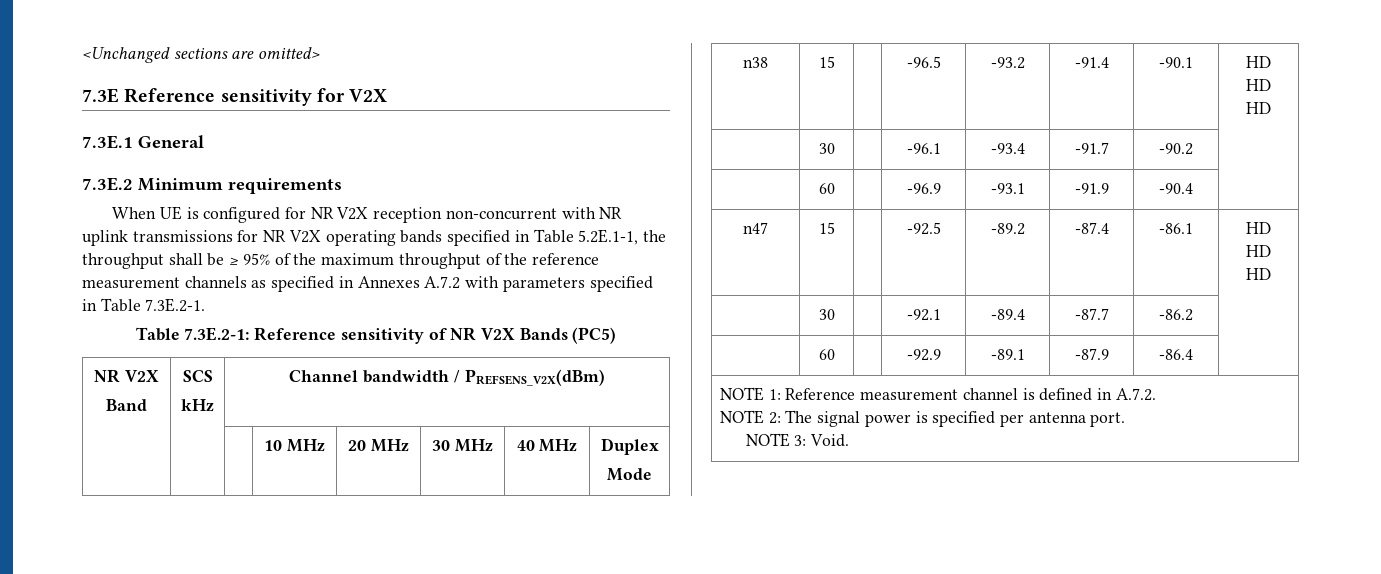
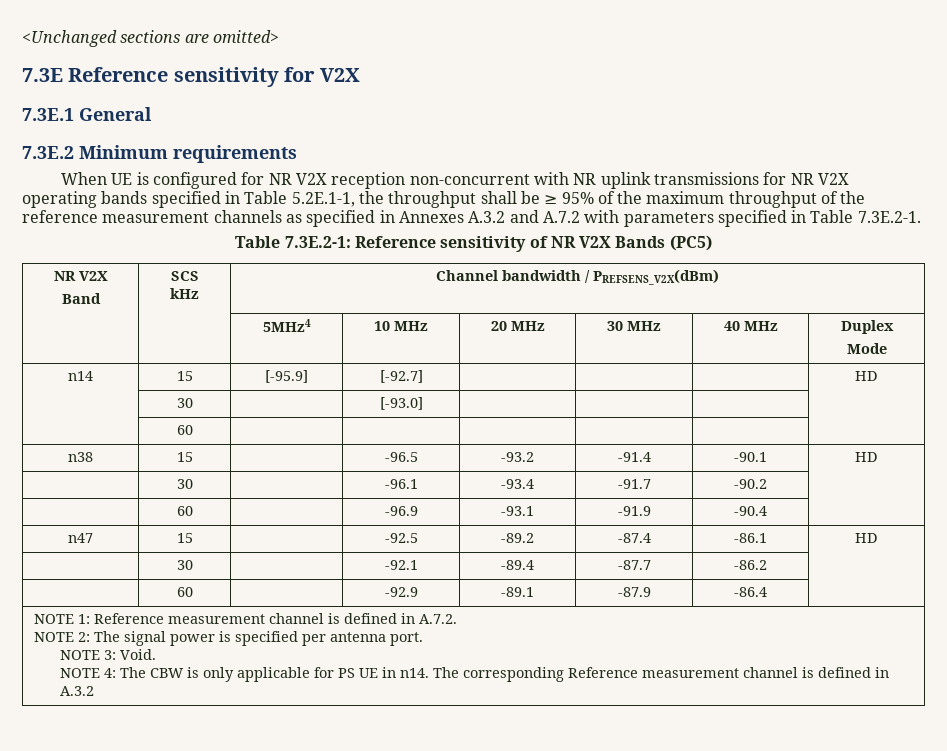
(420, 282) none -> [468,210,539,223] A.3.2 and
(605, 377) none -> [262,319,311,332] 5MHz4
(652, 474) none -> [68,371,93,381] [176,371,193,381] [265,370,308,383] [379,370,423,383] [855,371,878,381] [176,398,193,408] [379,397,423,410] [176,425,193,435] // n14 | 15 | [-95.9] | [-92.7] | | | | HD // | 30 | | [-93.0] | | | | // | 60 | | | | | |
[1246,79,1271,91] [1246,102,1271,114] // HD // HD -> (878, 457) none
[1246,245,1271,257] [1246,268,1271,280] // HD // HD -> (878, 538) none
(849, 440) none -> [60,667,890,682] [60,686,95,696] // NOTE 4: The CBW is only applicable for PS UE in n14. The corresponding Reference measurement channel is defined in A.3.2

